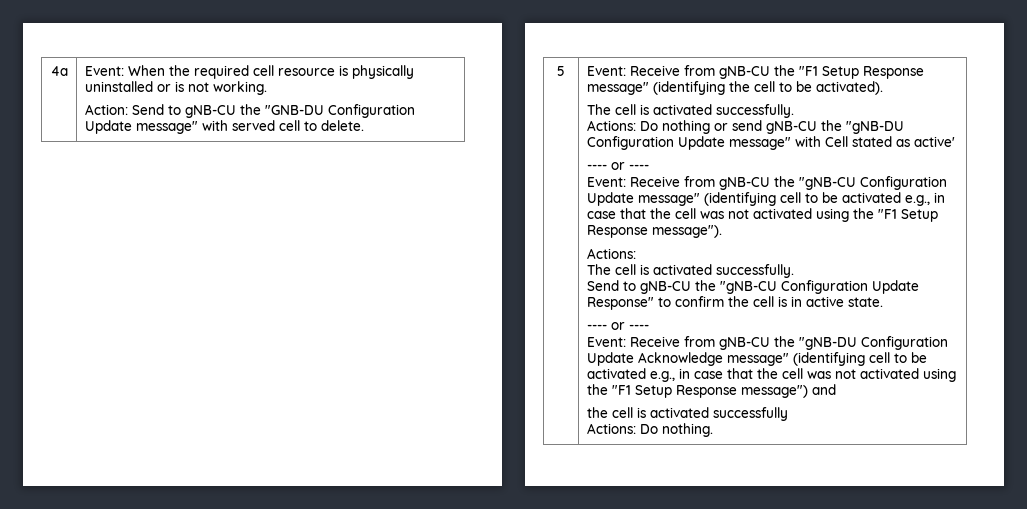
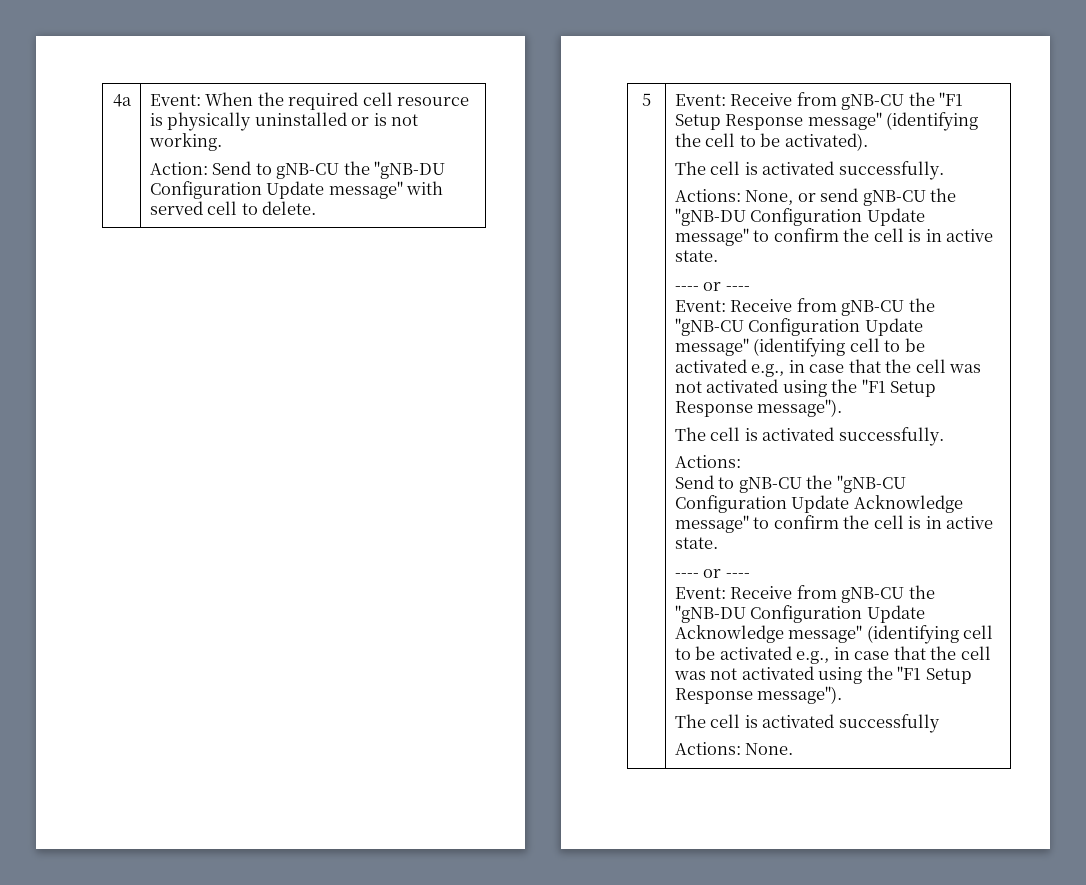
[264,105,324,115] "GNB-DU -> [374,161,446,179] "gNB-DU
[639,120,710,134] Do nothing -> [745,190,794,205] None,
[794,136,955,147] with Cell stated as active' -> [753,228,994,242] [674,250,718,262] to confirm the cell is in active state.
[586,248,636,259] [586,264,794,278] // Actions: // The cell is activated successfully. -> [674,427,944,446] [674,455,741,468] // The cell is activated successfully. // Actions:
[586,297,654,310] Response" -> [853,495,963,513] [674,515,749,533] Acknowledge message"
[740,384,836,398] [586,407,608,418] message") and // the -> [757,686,843,704] [674,714,706,728] message"). // The
[639,423,713,437] Do nothing. -> [745,743,794,755] None.

